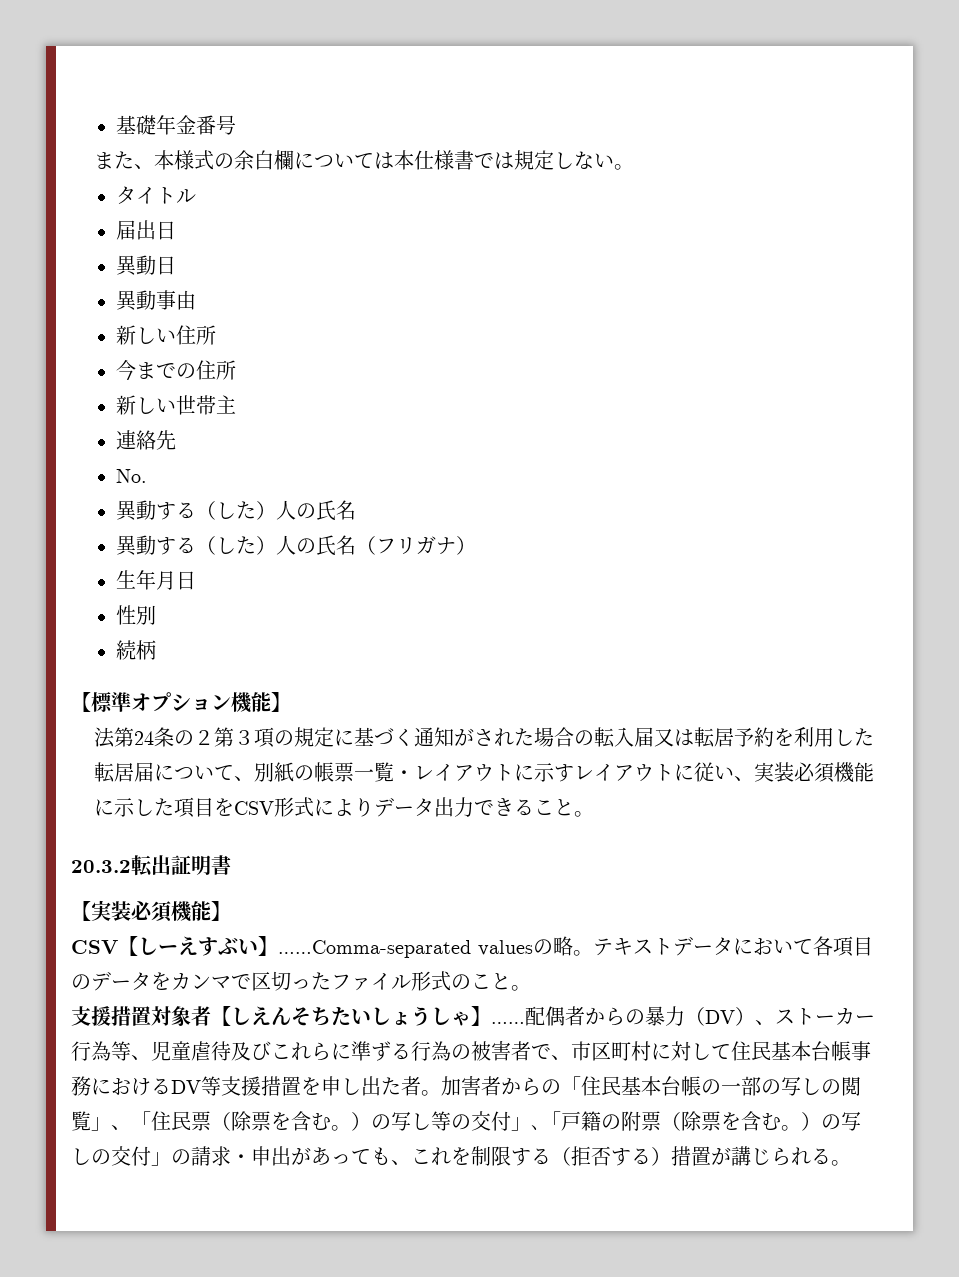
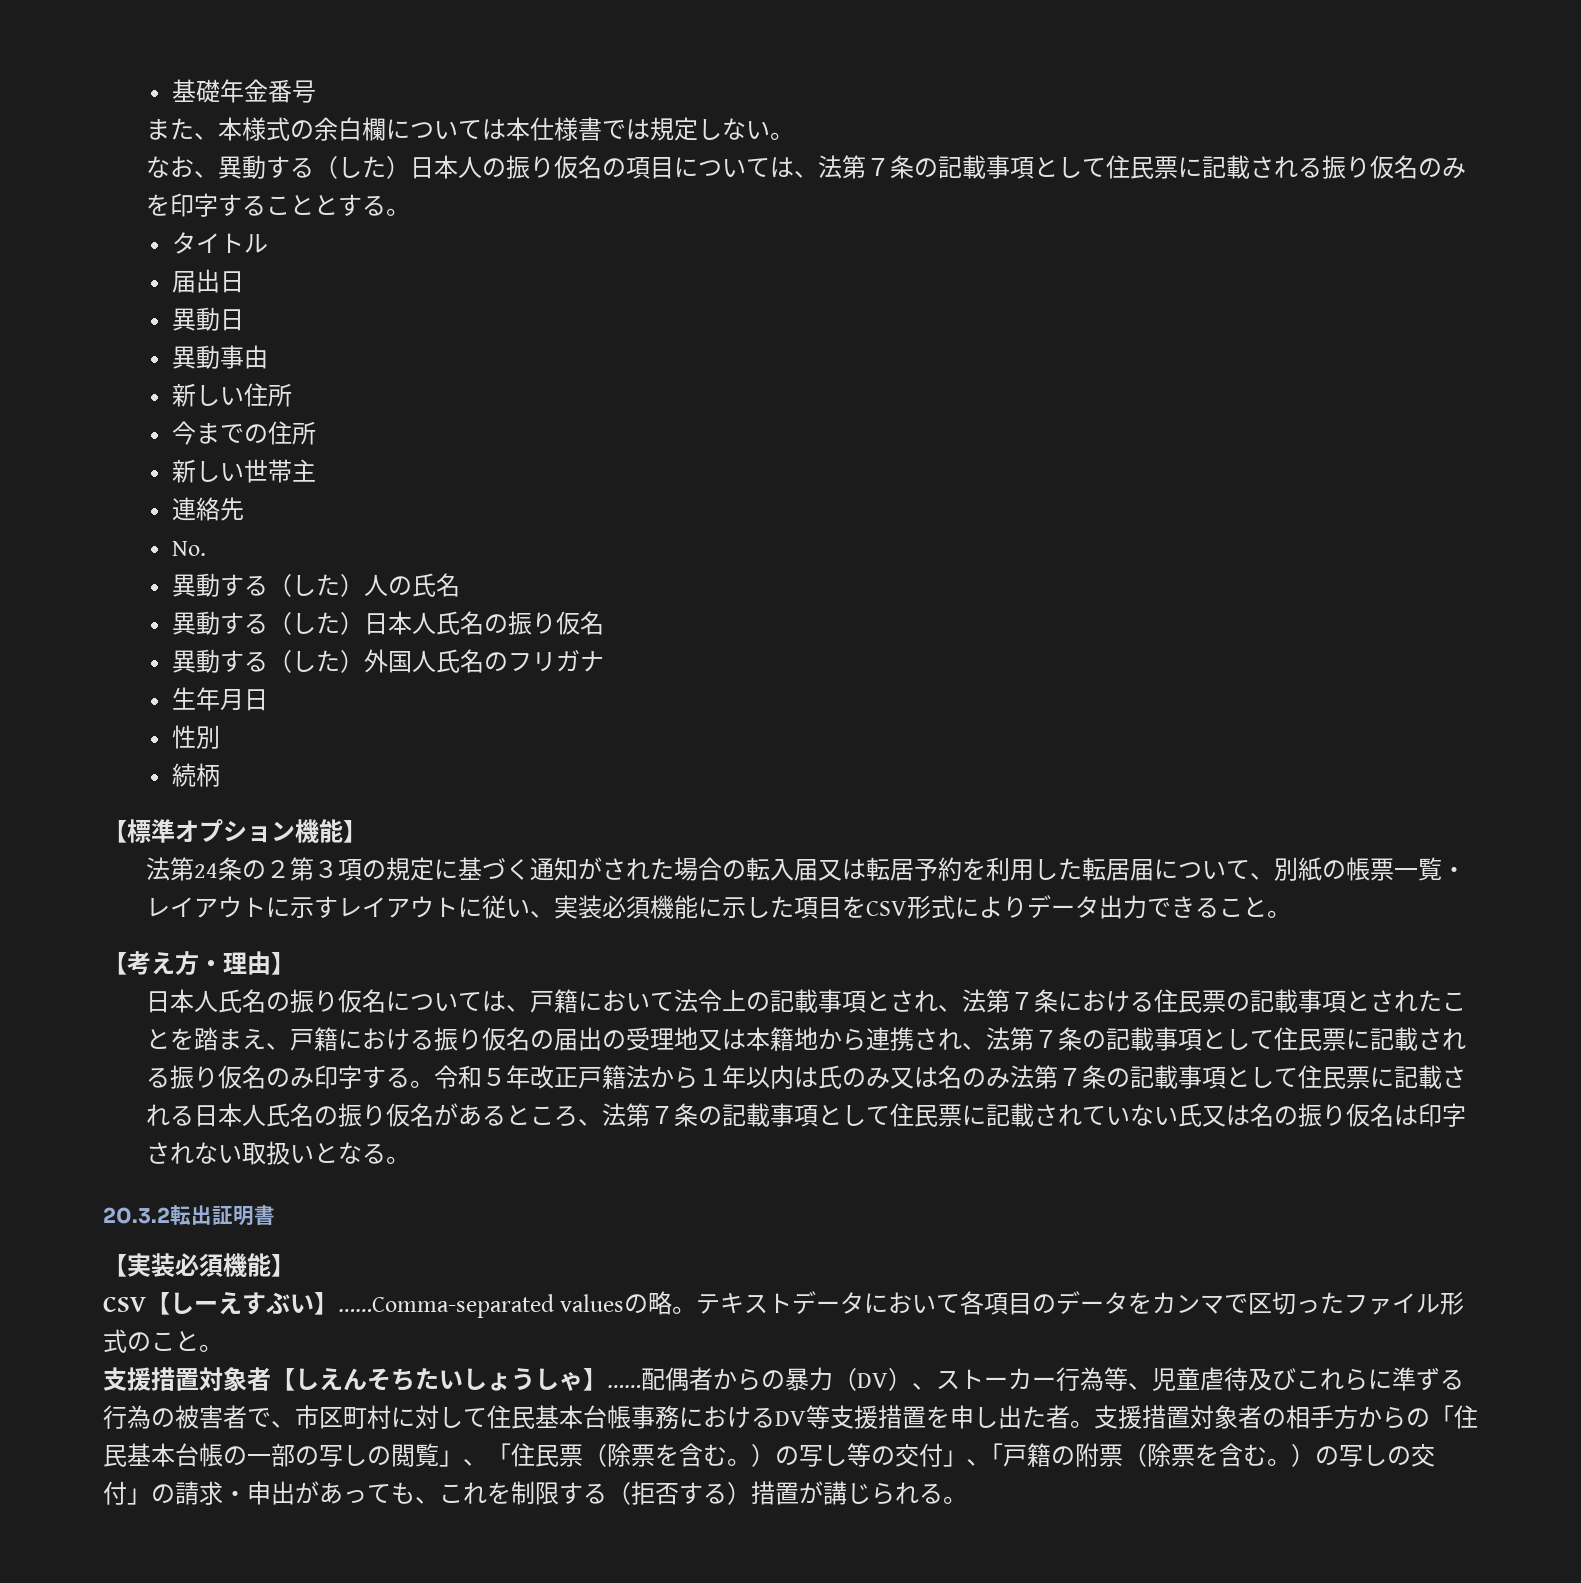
(635, 167) none -> [145,155,1466,179] [145,193,410,217] // なお、異動する（した）日本人の振り仮名の項目については、法第７条の記載事項として住民票に記載される振り仮名のみを印字することとする。
[276,535,377,556] 人の氏名（ -> [364,611,605,635] [172,649,509,673] 日本人氏名の振り仮名 // 異動する（した）外国人氏名の
[456,536,477,555] ） -> (605, 661) none
(595, 814) none -> [103,951,295,975] [145,989,1466,1013] [145,1027,1466,1051] [145,1065,1466,1089] [145,1103,1466,1127] [145,1141,410,1165] // 【考え方・理由】 // 日本人氏名の振り仮名については、戸籍において法令上の記載事項とされ、法第７条における住民票の記載事項とされたことを踏まえ、戸籍における振り仮名の届出の受理地又は本籍地から連携され、法第７条の記載事項として住民票に記載される振り仮名のみ印字する。令和５年改正戸籍法から１年以内は氏のみ又は名のみ法第７条の記載事項として住民票に記載される日本人氏名の振り仮名があるところ、法第７条の記載事項として住民票に記載されていない氏又は名の振り仮名は印字されない取扱いとなる。
[441,1076,501,1096] 加害者 -> [1094,1405,1358,1429] 支援措置対象者の相手方

